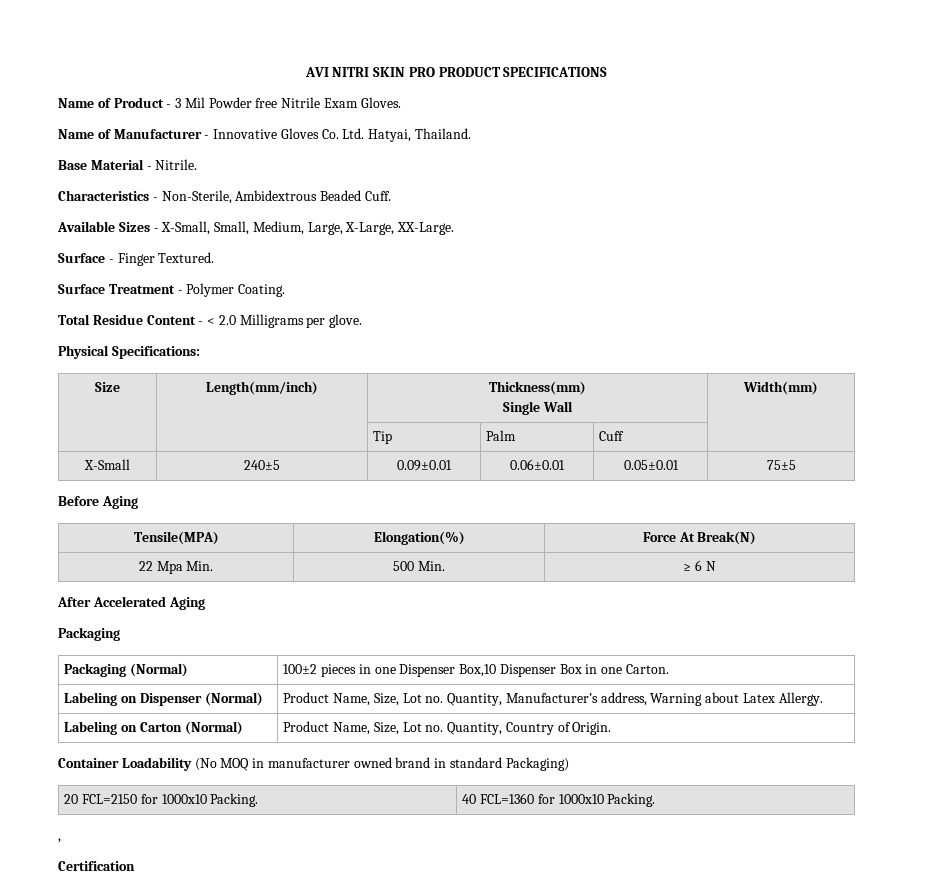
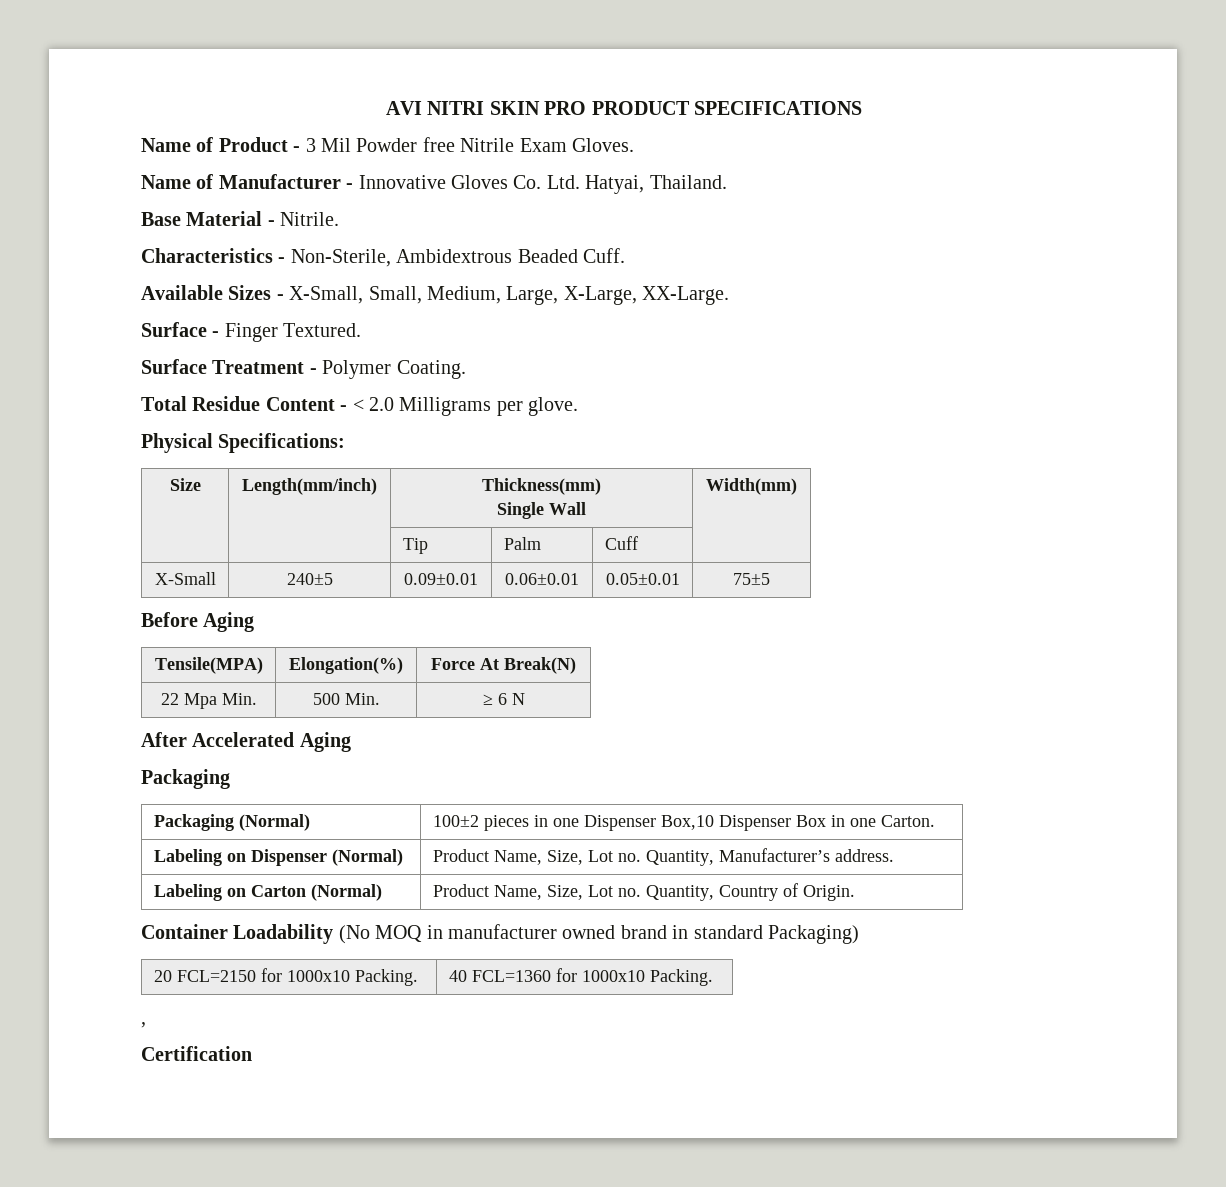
[600,692,823,706] address, Warning about Latex Allergy. -> [834,849,894,862] address.

